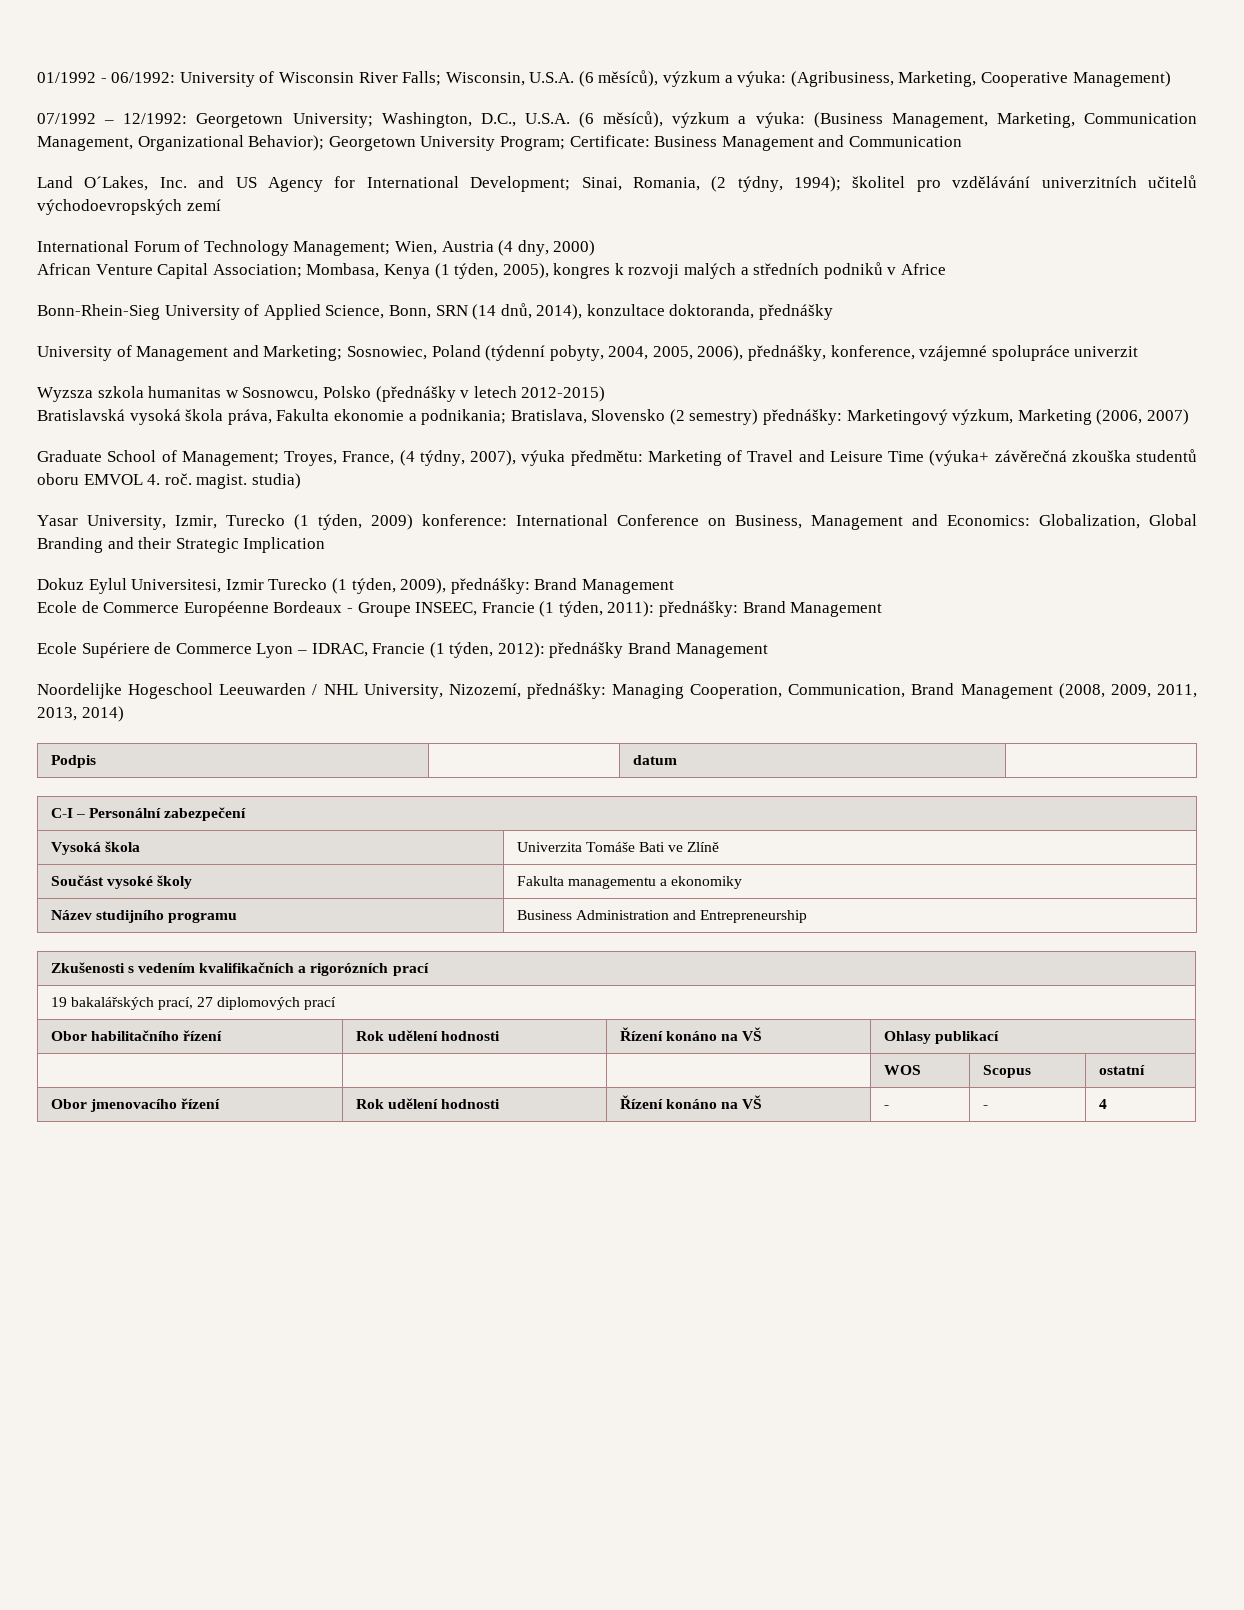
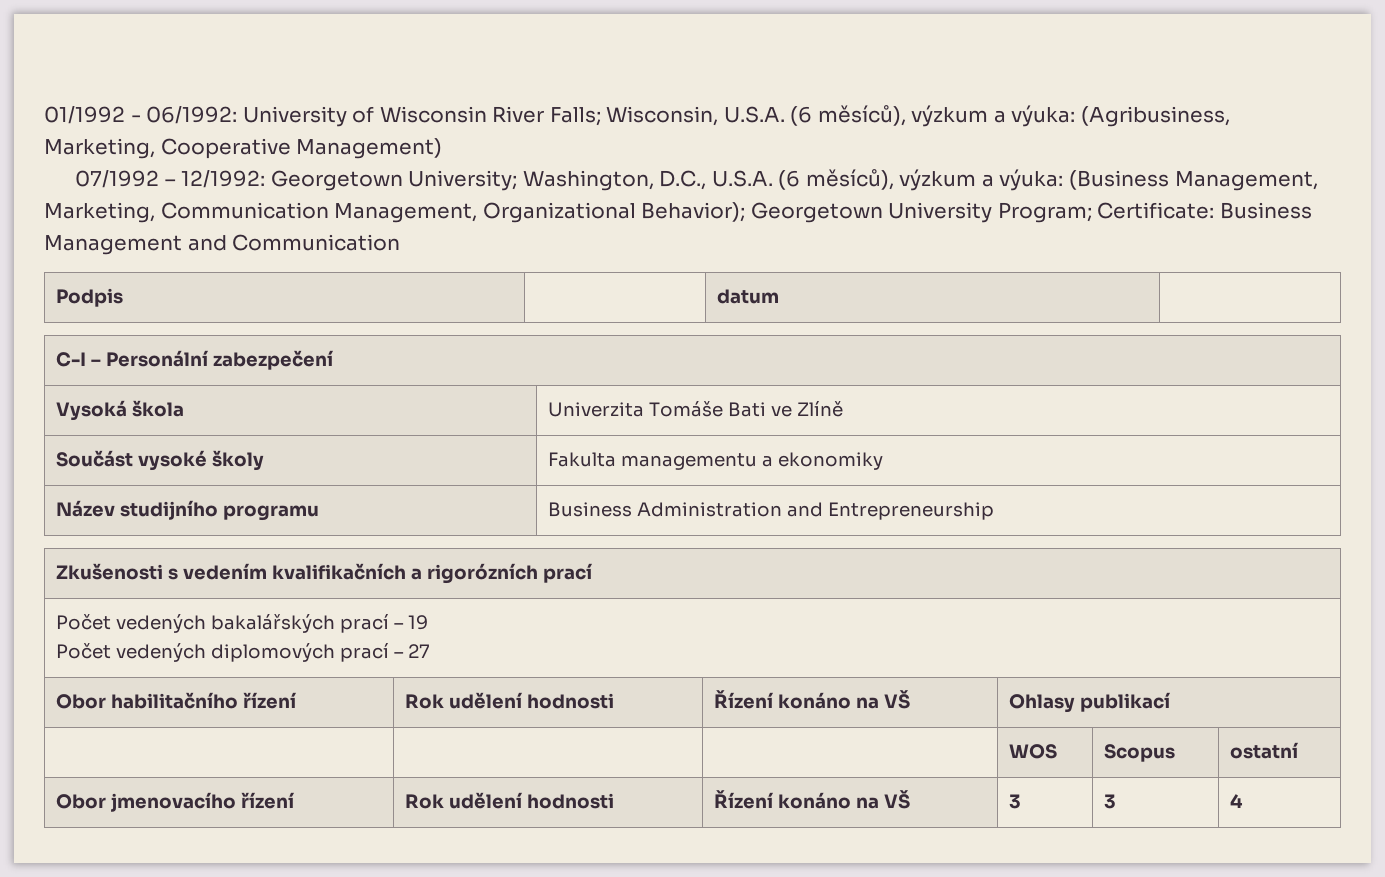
[37,175,1198,192] [37,199,221,215] [37,240,596,256] [37,262,947,279] [37,303,834,320] [37,345,1139,361] [37,386,606,402] [37,409,1190,425] [37,449,1197,466] [37,473,301,489] [37,514,1197,530] [37,537,326,553] [37,578,674,594] [37,601,883,617] [37,642,768,658] [37,683,1197,699] [37,706,124,722] // Land O´Lakes, Inc. and US Agency for International Development; Sinai, Romania, (2 týdny, 1994); školitel pro vzdělávání univerzitních učitelů východoevropských zemí // International Forum of Technology Management; Wien, Austria (4 dny, 2000) // African Venture Capital Association; Mombasa, Kenya (1 týden, 2005), kongres k rozvoji malých a středních podniků v Africe // Bonn-Rhein-Sieg University of Applied Science, Bonn, SRN (14 dnů, 2014), konzultace doktoranda, přednášky // University of Management and Marketing; Sosnowiec, Poland (týdenní pobyty, 2004, 2005, 2006), přednášky, konference, vzájemné spolupráce univerzit // Wyzsza szkola humanitas w Sosnowcu, Polsko (přednášky v letech 2012-2015) // Bratislavská vysoká škola práva, Fakulta ekonomie a podnikania; Bratislava, Slovensko (2 semestry) přednášky: Marketingový výzkum, Marketing (2006, 2007) // Graduate School of Management; Troyes, France, (4 týdny, 2007), výuka předmětu: Marketing of Travel and Leisure Time (výuka+ závěrečná zkouška studentů oboru EMVOL 4. roč. magist. studia) // Yasar University, Izmir, Turecko (1 týden, 2009) konference: International Conference on Business, Management and Economics: Globalization, Global Branding and their Strategic Implication // Dokuz Eylul Universitesi, Izmir Turecko (1 týden, 2009), přednášky: Brand Management // Ecole de Commerce Européenne Bordeaux - Groupe INSEEC, Francie (1 týden, 2011): přednášky: Brand Management // Ecole Supériere de Commerce Lyon – IDRAC, Francie (1 týden, 2012): přednášky Brand Management // Noordelijke Hogeschool Leeuwarden / NHL University, Nizozemí, přednášky: Managing Cooperation, Communication, Brand Management (2008, 2009, 2011, 2013, 2014) -> (401, 242) none
[50,997,214,1010] 19 bakalářských prací, 27 -> [56,614,429,633] [56,643,207,662] Počet vedených bakalářských prací – 19 // Počet vedených
(337, 1003) none -> [394,644,431,658] – 27
[883,1105,889,1109] [982,1105,988,1109] - | - -> [1009,794,1022,809] [1104,794,1117,809] 3 | 3

